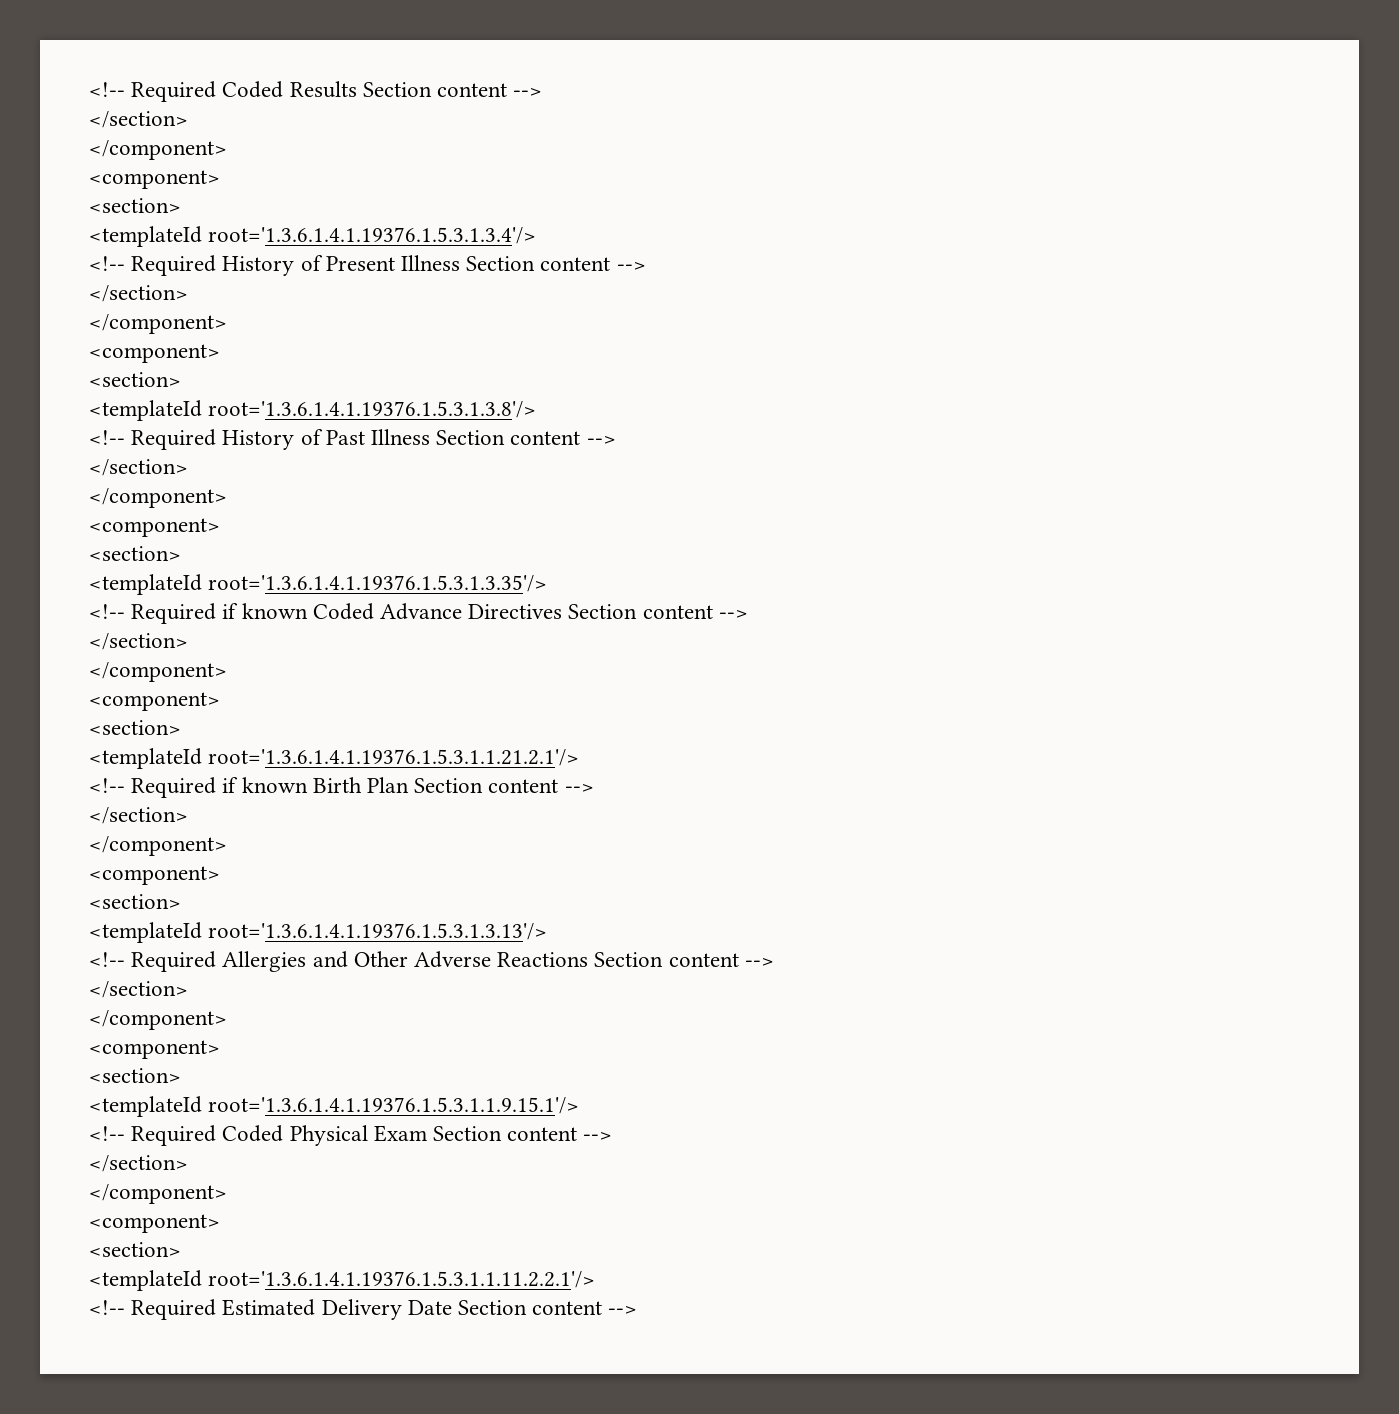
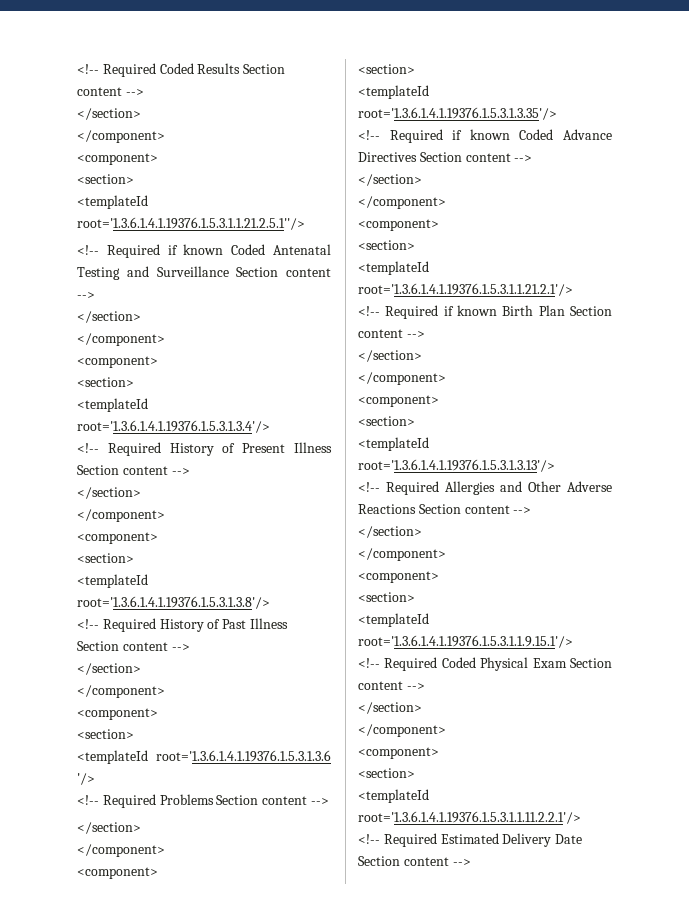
(181, 205) none -> [77,195,148,209] [77,217,305,230] [77,244,331,258] [77,266,331,280] [77,292,95,299] [77,311,141,323] [77,333,165,346] [77,356,158,368] [77,377,134,387] // <templateId root='1.3.6.1.4.1.19376.1.5.3.1.1.21.2.5.1''/> // <!-- Required if known Coded Antenatal Testing and Surveillance Section content --> // </section> // </component> // <component> // <section>
(181, 553) none -> [77,750,331,764] [77,773,95,785] [77,794,329,808] [77,822,141,834] [77,844,165,857] [77,867,158,879] [358,64,415,74] // <templateId root='1.3.6.1.4.1.19376.1.5.3.1.3.6 '/> // <!-- Required Problems Section content --> // </section> // </component> // <component> // <section>

